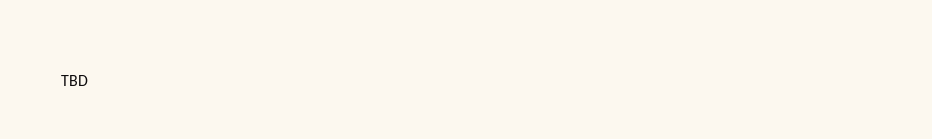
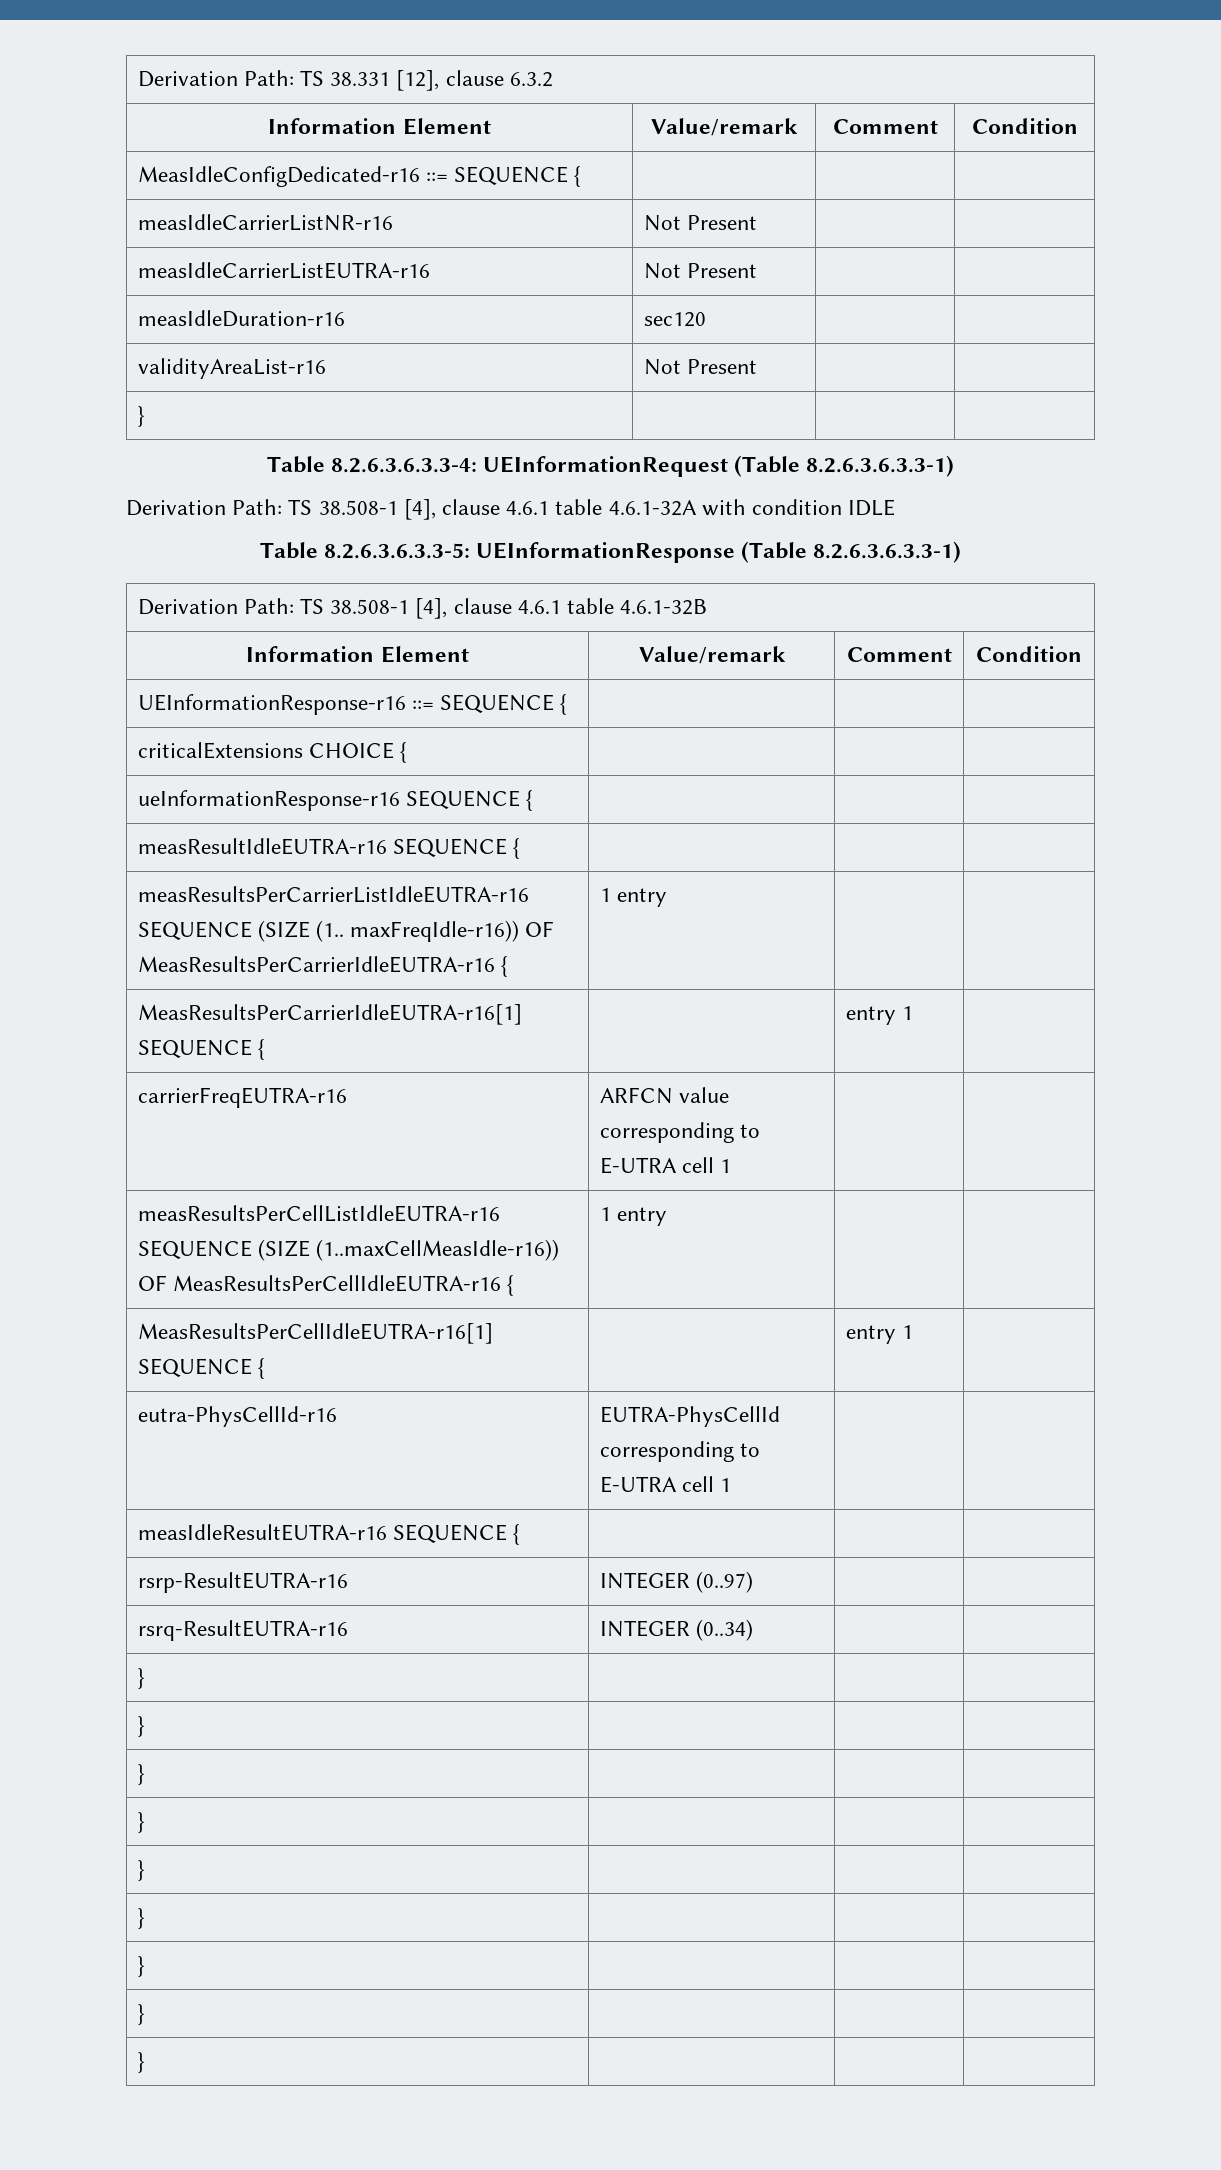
[61,75,88,86] TBD -> [137,70,553,91] [268,118,491,135] [651,118,798,136] [832,119,938,134] [971,118,1078,134] [137,166,582,187] [137,214,393,231] [643,215,757,231] [137,262,430,279] [643,263,757,279] [137,310,345,327] [643,312,706,327] [137,358,326,379] [643,359,757,375] [137,406,145,427] [266,455,955,477] [126,499,896,520] [259,541,962,563] [137,598,708,619] [246,646,469,663] [638,646,786,664] [846,647,952,662] [976,646,1082,662] [137,694,568,715] [137,742,408,763] [137,790,534,811] [137,838,521,859] [137,886,529,903] [137,920,555,942] [137,956,508,977] [599,888,667,907] [137,1004,522,1025] [137,1039,265,1060] [845,1006,913,1025] [137,1087,347,1108] [599,1087,729,1104] [599,1122,760,1143] [599,1157,732,1174] [137,1205,500,1222] [137,1239,560,1261] [137,1275,515,1296] [599,1207,667,1226] [137,1323,493,1344] [137,1358,265,1379] [845,1325,913,1344] [137,1406,337,1427] [599,1406,780,1427] [599,1441,760,1462] [599,1476,732,1493] [137,1524,521,1545] [137,1572,348,1593] [599,1571,753,1593] [137,1620,348,1641] [599,1619,753,1641] [137,1668,145,1689] [137,1716,145,1737] [137,1764,145,1785] [137,1812,145,1833] [137,1860,145,1881] [137,1908,145,1929] [137,1956,145,1977] [137,2004,145,2025] [137,2052,145,2073] Derivation Path: TS 38.331 [12], clause 6.3.2 // Information Element | Value/remark | Comment | Condition // MeasIdleConfigDedicated-r16 ::= SEQUENCE { | | | // measIdleCarrierListNR-r16 | Not Present | | // measIdleCarrierListEUTRA-r16 | Not Present | | // measIdleDuration-r16 | sec120 | | // validityAreaList-r16 | Not Present | | // } | | | // Table 8.2.6.3.6.3.3-4: UEInformationRequest (Table 8.2.6.3.6.3.3-1) // Derivation Path: TS 38.508-1 [4], clause 4.6.1 table 4.6.1-32A with condition IDLE // Table 8.2.6.3.6.3.3-5: UEInformationResponse (Table 8.2.6.3.6.3.3-1) // Derivation Path: TS 38.508-1 [4], clause 4.6.1 table 4.6.1-32B // Information Element | Value/remark | Comment | Condition // UEInformationResponse-r16 ::= SEQUENCE { | | | // criticalExtensions CHOICE { | | | // ueInformationResponse-r16 SEQUENCE { | | | // measResultIdleEUTRA-r16 SEQUENCE { | | | // measResultsPerCarrierListIdleEUTRA-r16 SEQUENCE (SIZE (1.. maxFreqIdle-r16)) OF MeasResultsPerCarrierIdleEUTRA-r16 { | 1 entry | | // MeasResultsPerCarrierIdleEUTRA-r16[1] SEQUENCE { | | entry 1 | // carrierFreqEUTRA-r16 | ARFCN value corresponding to E-UTRA cell 1 | | // measResultsPerCellListIdleEUTRA-r16 SEQUENCE (SIZE (1..maxCellMeasIdle-r16)) OF MeasResultsPerCellIdleEUTRA-r16 { | 1 entry | | // MeasResultsPerCellIdleEUTRA-r16[1] SEQUENCE { | | entry 1 | // eutra-PhysCellId-r16 | EUTRA-PhysCellId corresponding to E-UTRA cell 1 | | // measIdleResultEUTRA-r16 SEQUENCE { | | | // rsrp-ResultEUTRA-r16 | INTEGER (0..97) | | // rsrq-ResultEUTRA-r16 | INTEGER (0..34) | | // } | | | // } | | | // } | | | // } | | | // } | | | // } | | | // } | | | // } | | | // } | | |

